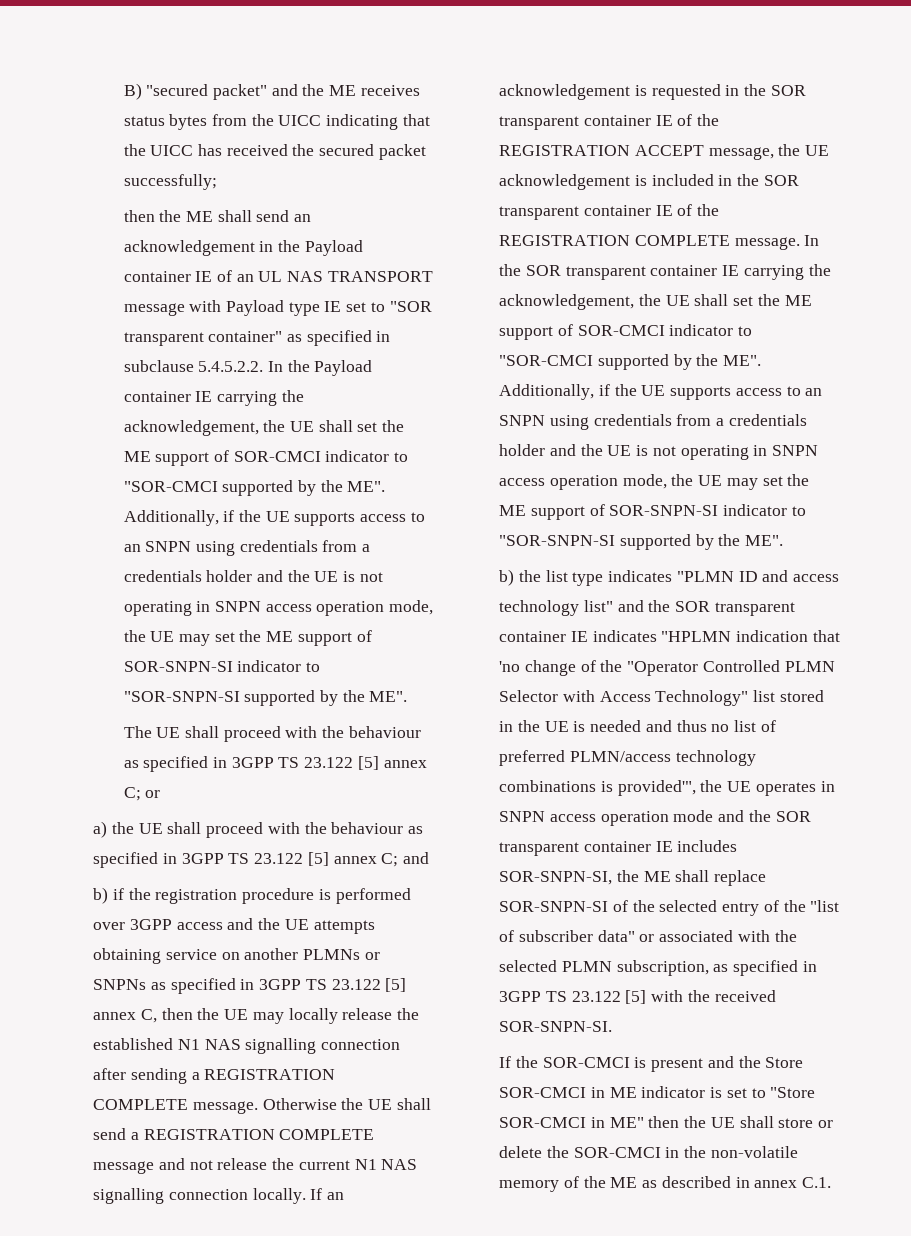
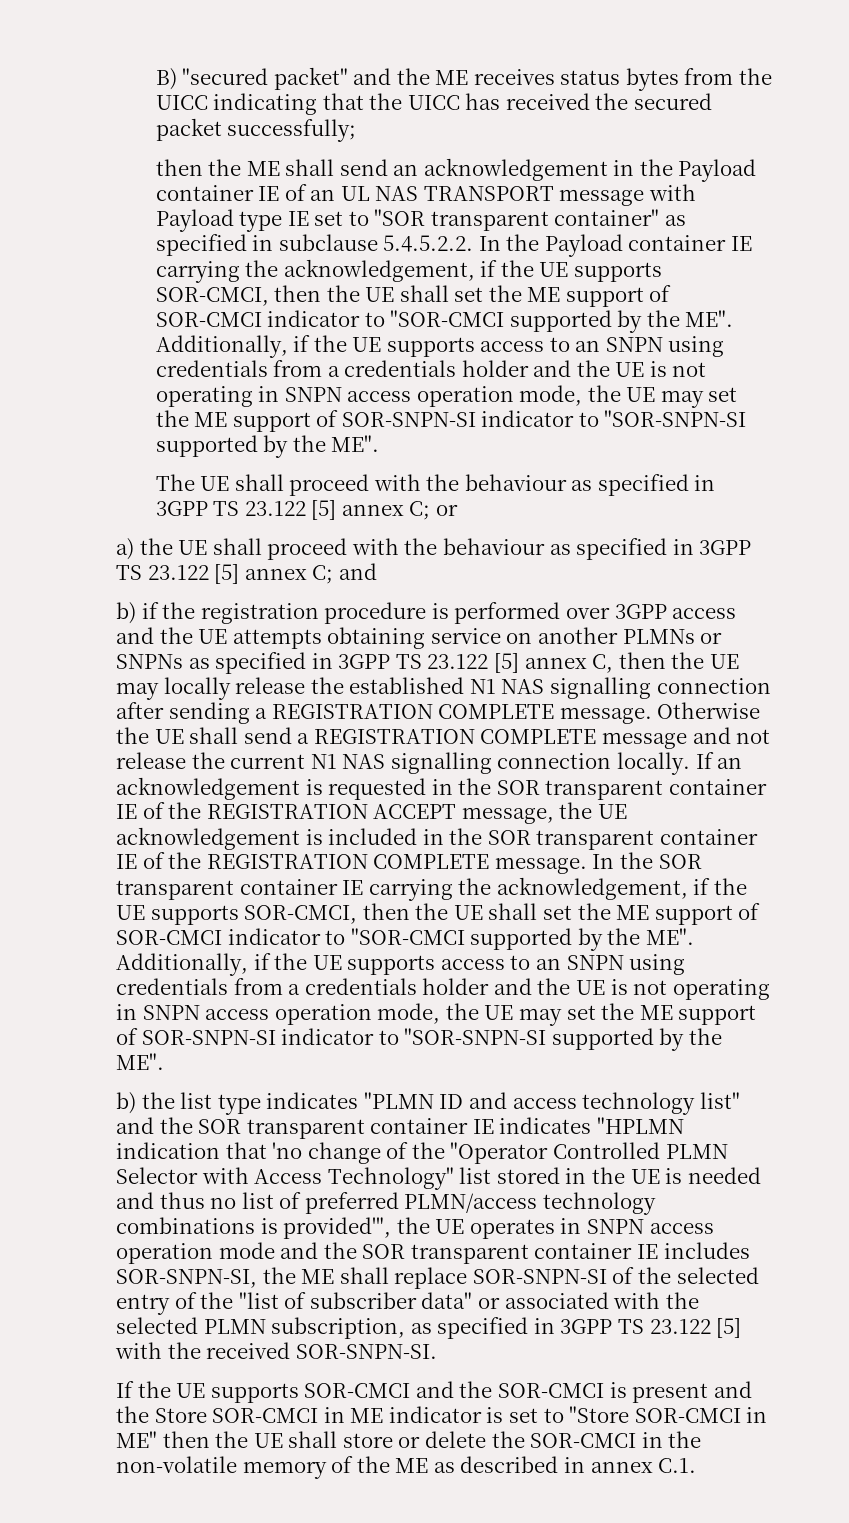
(259, 428) none -> [480,260,662,282] [155,285,322,306] if the UE supports SOR-CMCI, then
(635, 302) none -> [693,878,748,895] [116,903,410,925] if the UE supports SOR-CMCI, then
(538, 1062) none -> [176,1381,493,1403] UE supports SOR-CMCI and the

